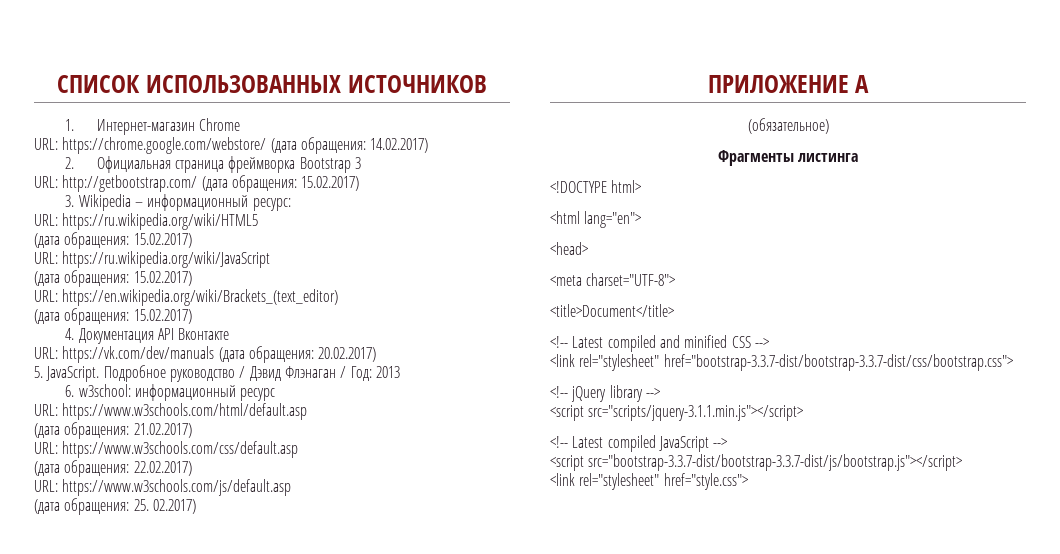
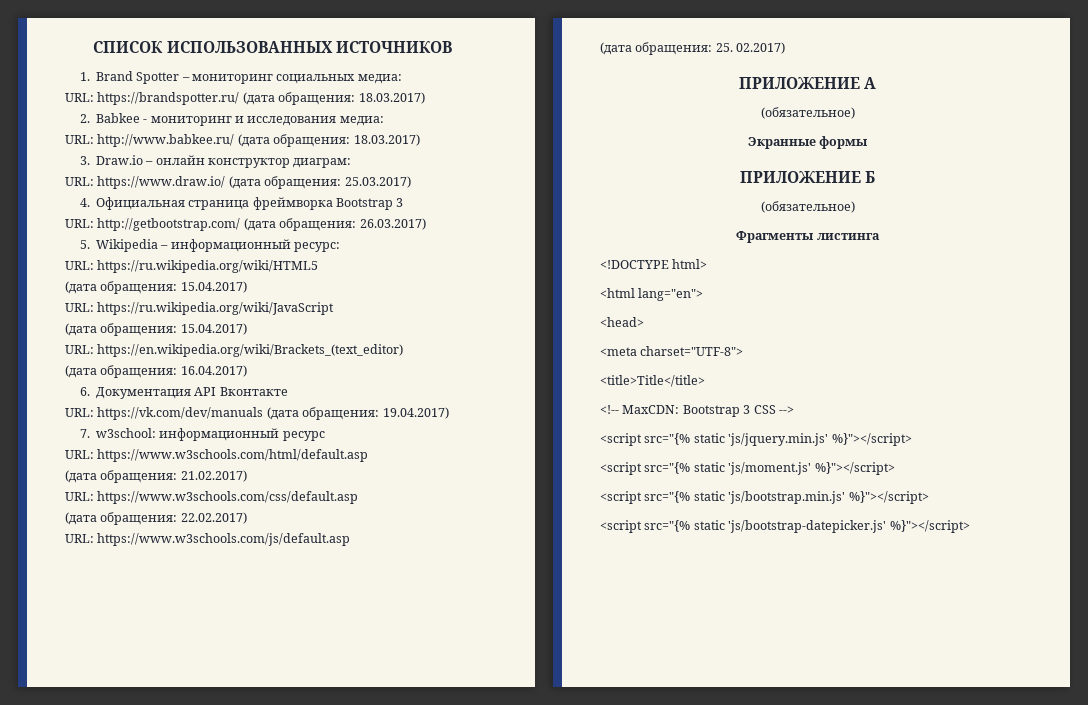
[96,118,241,135] [34,137,429,154] [65,157,75,169] Интернет-магазин Chrome // URL: https://chrome.google.com/webstore/ (дата обращения: 14.02.2017) // 2. -> [95,71,402,84] [65,92,425,105] [79,113,384,126] [65,134,420,147] [79,155,352,168] [65,176,411,189] [79,198,90,207] Brand Spotter – мониторинг социальных медиа: // URL: https://brandspotter.ru/ (дата обращения: 18.03.2017) // 2. Babkee - мониторинг и исследования медиа: // URL: http://www.babkee.ru/ (дата обращения: 18.03.2017) // 3. Draw.io – онлайн конструктор диаграм: // URL: https://www.draw.io/ (дата обращения: 25.03.2017) // 4.
[301,176,360,191] [65,195,75,207] 15.02.2017) // 3. -> [359,218,426,230] [79,240,90,249] 26.03.2017) // 5.
[133,233,192,248] 15.02.2017) -> [180,281,247,293] 15.04.2017)
[133,271,192,286] 15.02.2017) -> [180,323,247,335] 15.04.2017)
[133,309,192,324] [65,328,75,340] 15.02.2017) // 4. -> [180,365,247,377] [79,387,90,396] 16.04.2017) // 6.
[318,347,377,362] [34,365,400,382] [65,385,75,397] 20.02.2017) // 5. JavaScript. Подробное руководство / Дэвид Флэнаган / Год: 2013 // 6. -> [382,407,449,419] [79,429,90,438] 19.04.2017) // 7.
(829, 126) none -> [747,136,869,149] [739,171,876,183] [760,201,855,213] // Экранные формы // ПРИЛОЖЕНИЕ Б // (обязательное)
[550,304,674,317] [550,335,769,352] [550,354,1013,371] [550,385,660,402] [550,405,804,421] [550,435,728,452] [550,454,963,471] [550,473,748,490] <title>Document</title> // <!-- Latest compiled and minified CSS --> // <link rel="stylesheet" href="bootstrap-3.3.7-dist/bootstrap-3.3.7-dist/css/bootstrap.css"> // <!-- jQuery library --> // <script src="scripts/jquery-3.1.1.min.js"></script> // <!-- Latest compiled JavaScript --> // <script src="bootstrap-3.3.7-dist/bootstrap-3.3.7-dist/js/bootstrap.js"></script> // <link rel="stylesheet" href="style.css"> -> [600,375,705,387] [600,405,794,417] [600,433,912,446] [600,462,895,475] [600,491,929,504] [600,520,970,533] <title>Title</title> // <!-- MaxCDN: Bootstrap 3 CSS --> // <script src="{% static 'js/jquery.min.js' %}"></script> // <script src="{% static 'js/moment.js' %}"></script> // <script src="{% static 'js/bootstrap.min.js' %}"></script> // <script src="{% static 'js/bootstrap-datepicker.js' %}"></script>

